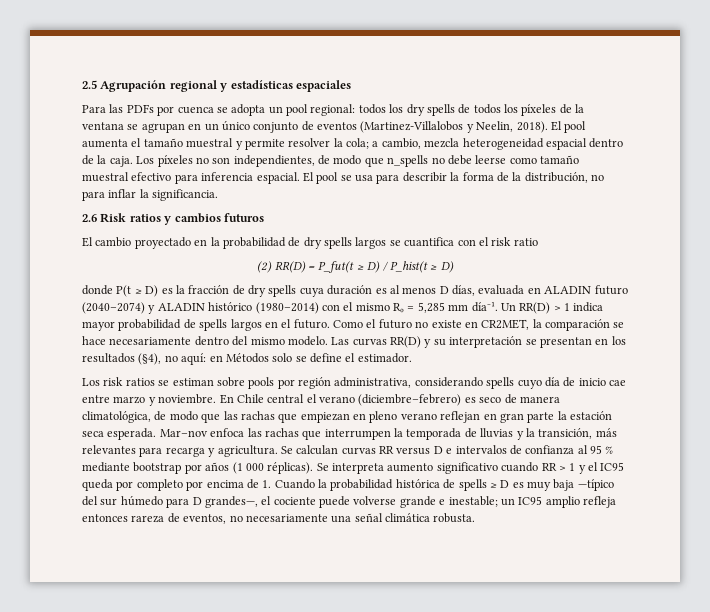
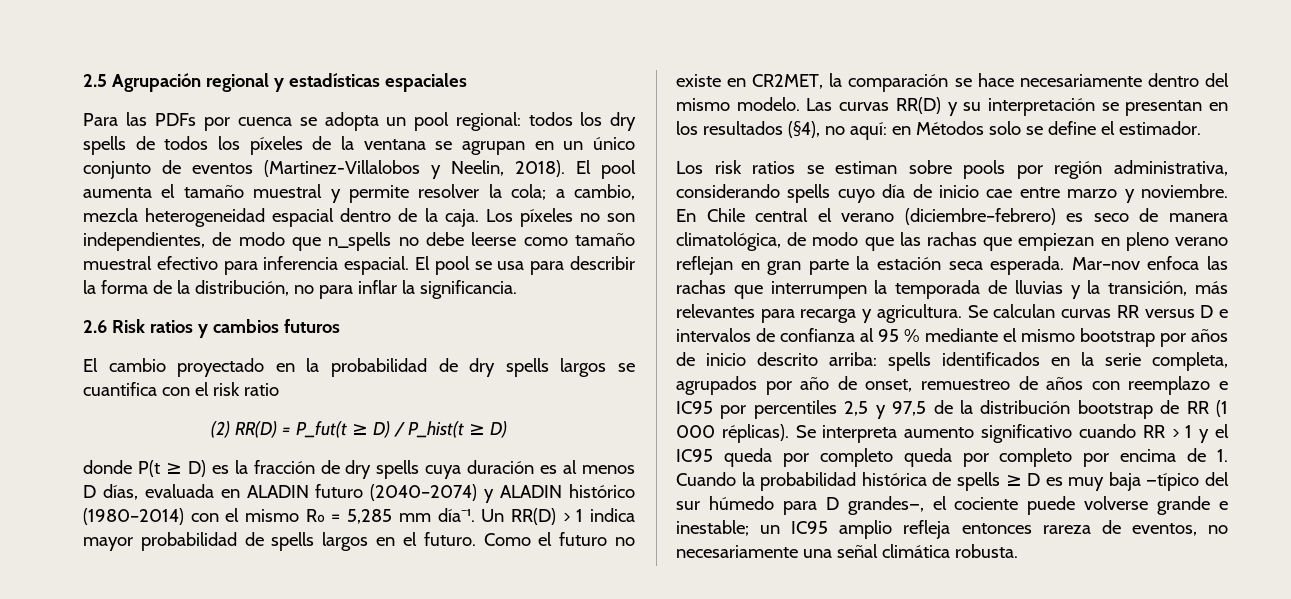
(130, 467) none -> [1003,328,1075,342] el mismo
(230, 466) none -> [676,352,1228,371] [676,376,1228,395] [676,400,1209,419] de inicio descrito arriba: spells identificados en la serie completa, agrupados por año de onset, remuestreo de años con reemplazo e IC95 por percentiles 2,5 y 97,5 de la distribución bootstrap de RR
(183, 485) none -> [903,448,1073,467] queda por completo

